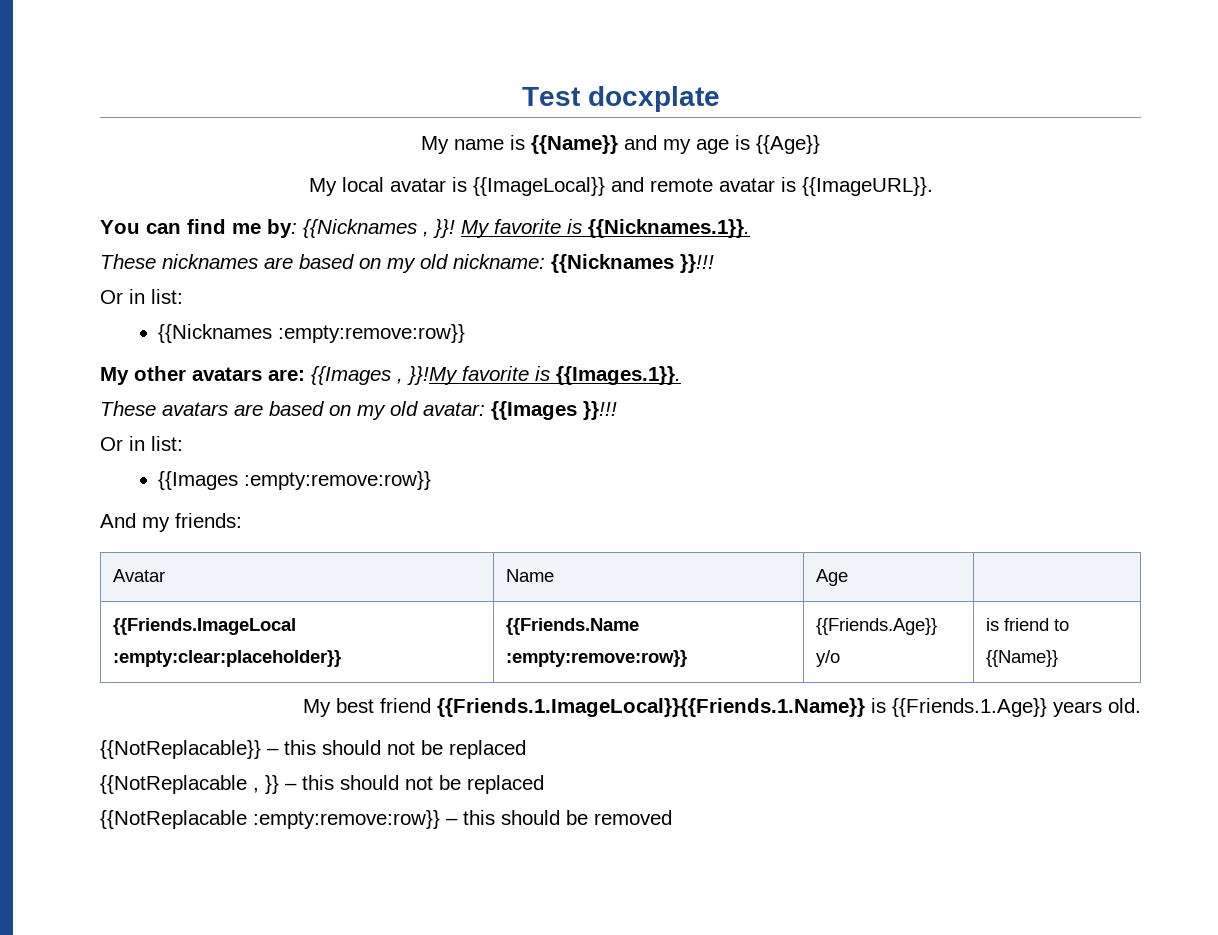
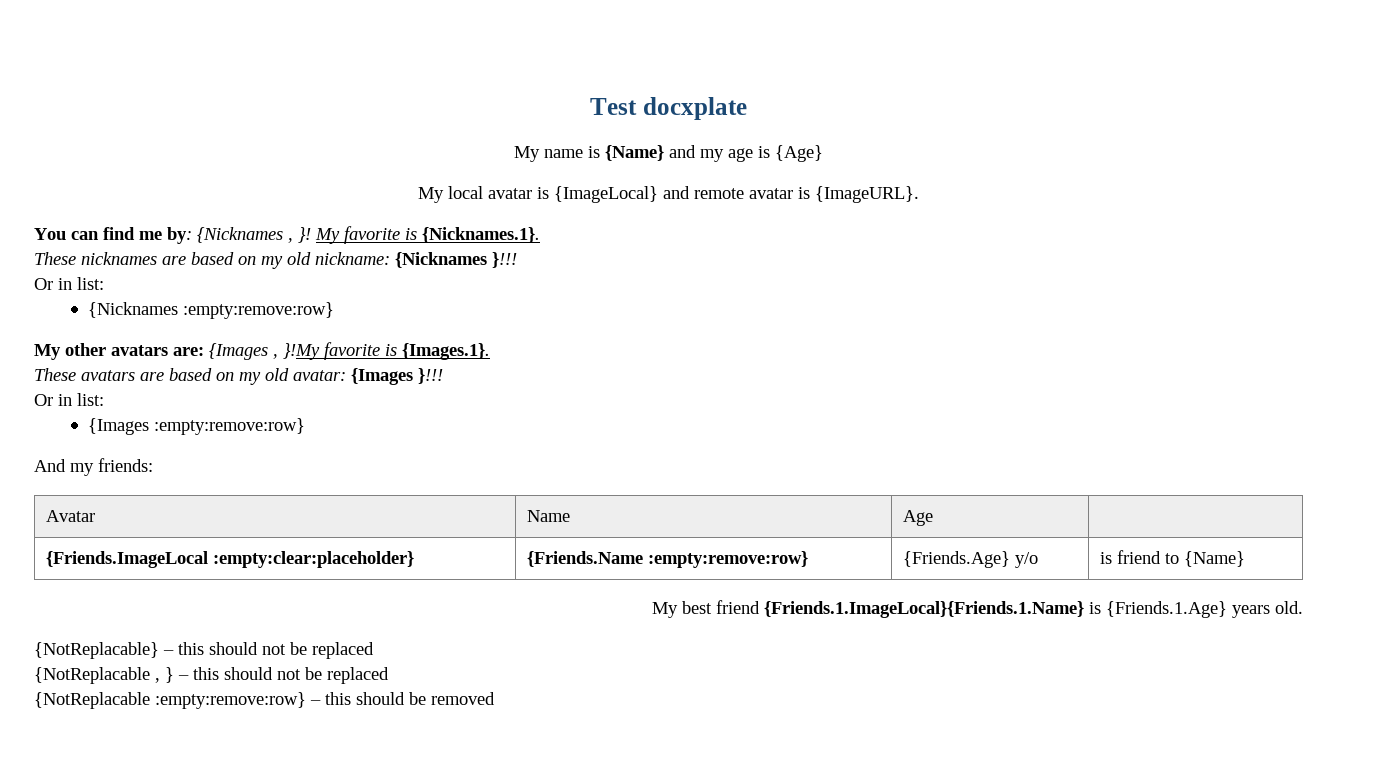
[531,135,618,154] {{Name}} -> [605,145,664,161] {Name}
[756,135,820,154] {{Age}} -> [775,145,823,162] {Age}
[472,177,605,196] {{ImageLocal}} -> [554,186,658,203] {ImageLocal}
[801,177,933,196] {{ImageURL}}. -> [815,186,919,203] {ImageURL}.
[303,219,455,238] {{Nicknames , }}! -> [197,227,311,243] {Nicknames , }!
[588,219,750,238] {{Nicknames.1}}. -> [422,227,540,243] {Nicknames.1}.
[551,254,714,273] [100,289,183,304] [158,324,466,343] {{Nicknames }}!!! // Or in list: // {{Nicknames :empty:remove:row}} -> [395,252,517,268] [34,277,104,290] [88,302,335,319] {Nicknames }!!! // Or in list: // {Nicknames :empty:remove:row}
[311,366,681,385] {{Images , }}!My favorite is {{Images.1}}. -> [209,342,490,360] {Images , }!My favorite is {Images.1}.
[491,401,617,420] [100,436,183,451] [158,471,432,490] {{Images }}!!! // Or in list: // {{Images :empty:remove:row}} -> [351,368,443,385] [34,393,104,406] [88,418,306,435] {Images }!!! // Or in list: // {Images :empty:remove:row}
[112,618,296,635] [112,650,341,667] [505,618,639,635] [505,650,687,667] [815,618,937,635] {{Friends.ImageLocal :empty:clear:placeholder}} | {{Friends.Name :empty:remove:row}} | {{Friends.Age}} -> [46,551,415,568] [527,551,809,568] [903,551,1011,568] {Friends.ImageLocal :empty:clear:placeholder} | {Friends.Name :empty:remove:row} | {Friends.Age}
[985,650,1058,667] {{Name}} -> [1184,551,1246,567] {Name}
[437,698,1047,717] {{Friends.1.ImageLocal}}{{Friends.1.Name}} is {{Friends.1.Age}} -> [764,601,1227,618] {Friends.1.ImageLocal}{Friends.1.Name} is {Friends.1.Age}
[100,740,526,759] [100,775,544,794] [100,810,440,829] {{NotReplacable}} – this should not be replaced // {{NotReplacable , }} – this should not be replaced // {{NotReplacable :empty:remove:row}} -> [34,642,374,659] [34,667,389,684] [34,692,306,709] {NotReplacable} – this should not be replaced // {NotReplacable , } – this should not be replaced // {NotReplacable :empty:remove:row}

